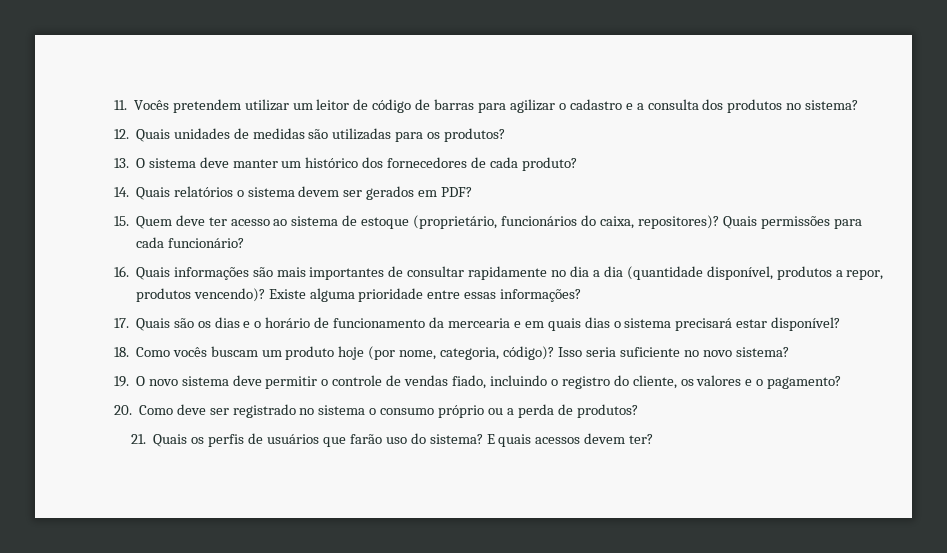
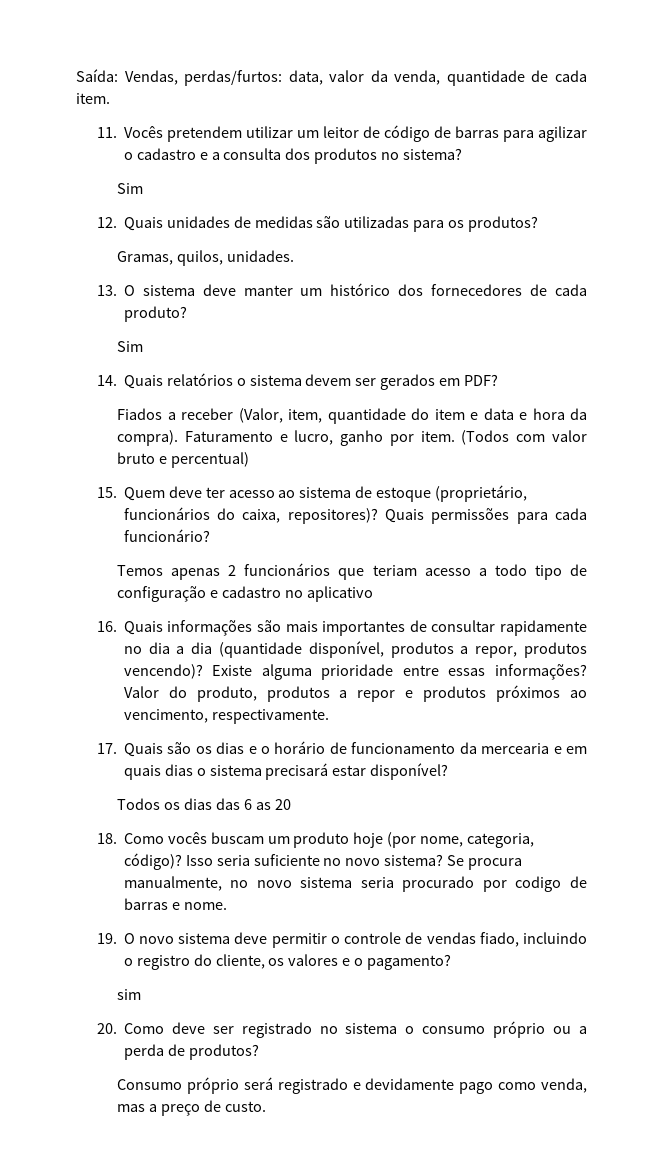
(113, 105) none -> [76,69,587,86] [76,93,110,104] Saída: Vendas, perdas/furtos: data, valor da venda, quantidade de cada item. //
(859, 105) none -> [117,183,144,194] // Sim
(506, 135) none -> [117,250,294,266] // Gramas, quilos, unidades.
(577, 164) none -> [117,341,144,352] // Sim
(473, 192) none -> [117,408,587,424] [117,430,587,446] [117,452,249,468] // Fiados a receber (Valor, item, quantidade do item e data e hora da compra). Faturamento e lucro, ganho por item. (Todos com valor bruto e percentual)
(244, 243) none -> [117,563,587,580] [117,586,373,602] // Temos apenas 2 funcionários que teriam acesso a todo tipo de configuração e cadastro no aplicativo
(582, 295) none -> [123,685,587,702] [123,709,329,724] Valor do produto, produtos a repor e produtos próximos ao vencimento, respectivamente.
(841, 324) none -> [117,798,291,810] // Todos os dias das 6 as 20
(789, 352) none -> [447,855,523,870] [123,876,588,892] [123,898,227,910] Se procura manualmente, no novo sistema seria procurado por codigo de barras e nome.
(842, 382) none -> [117,989,142,1000] // sim
[131,433,654,447] 21. Quais os perfis de usuários que farão uso do sistema? E quais acessos devem ter? -> [117,1077,588,1094] [117,1100,266,1116] Consumo próprio será registrado e devidamente pago como venda, mas a preço de custo.

